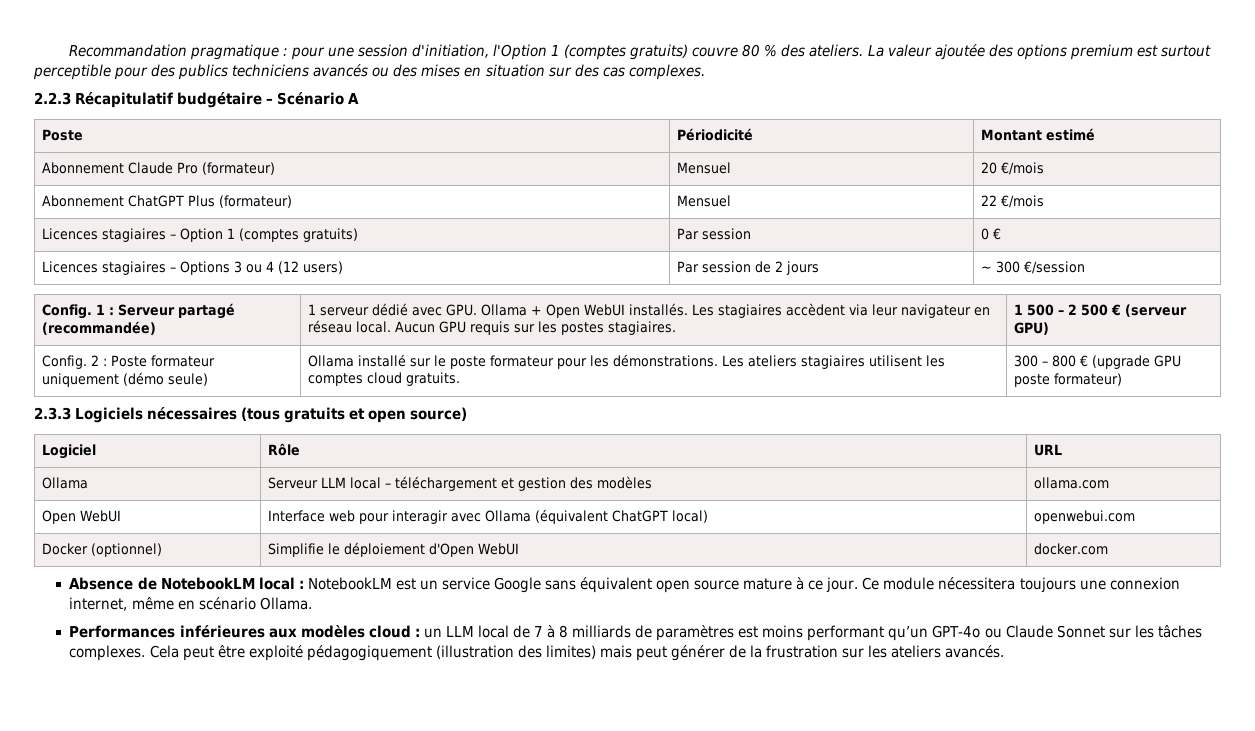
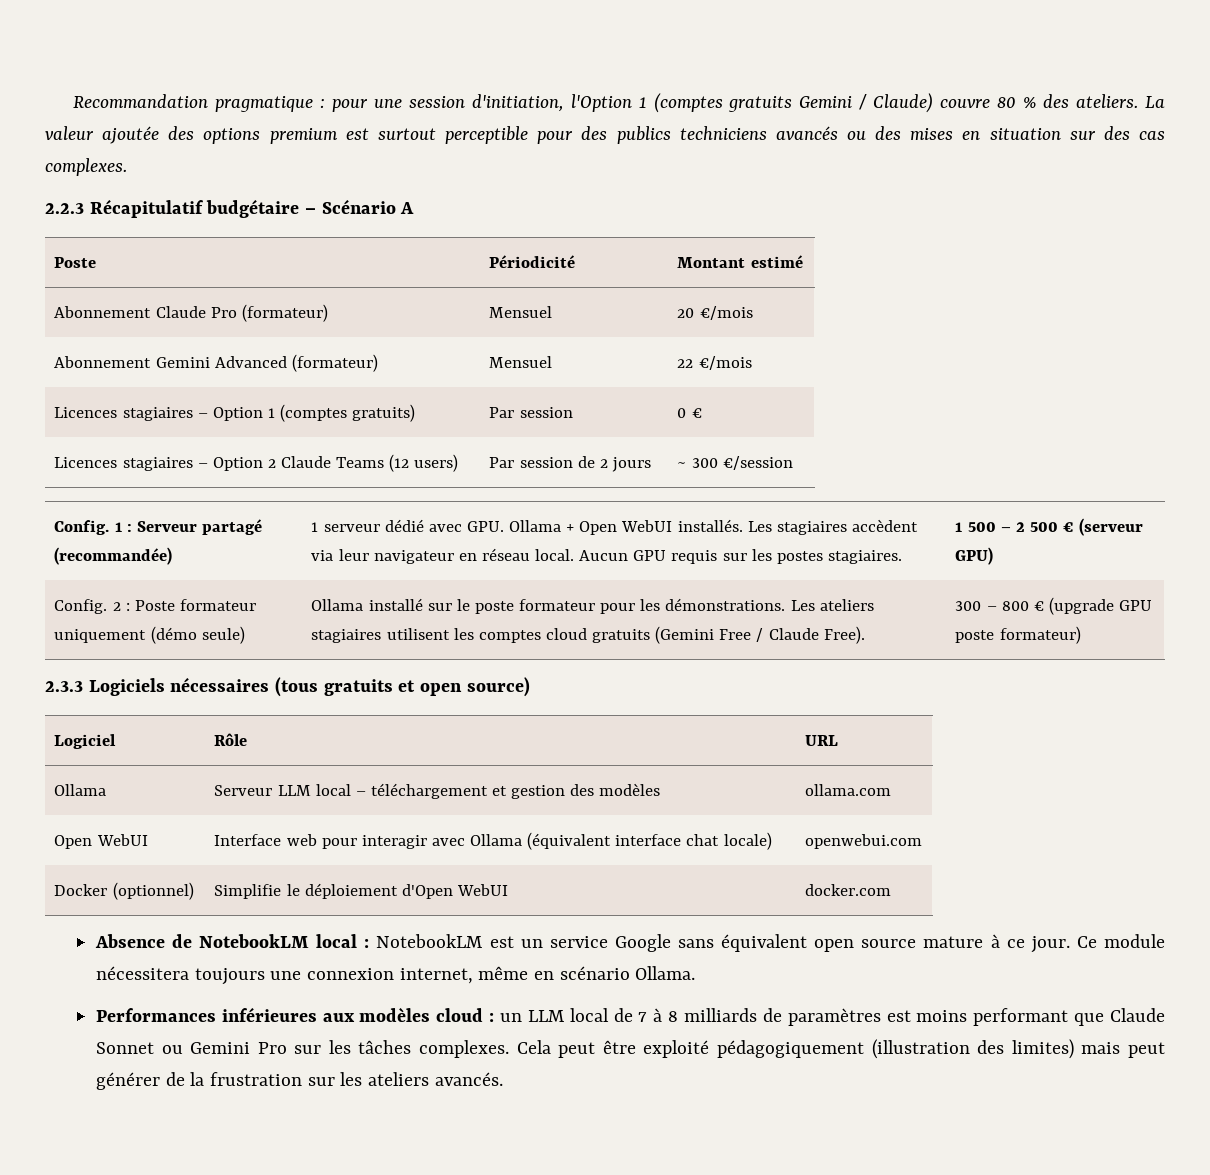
[630,44,689,60] gratuits) -> [728,93,934,113] gratuits Gemini / Claude)
[127,195,215,207] ChatGPT Plus -> [155,356,287,368] Gemini Advanced
[179,261,274,275] Options 3 ou 4 -> [212,456,385,471] Option 2 Claude Teams
[405,372,460,386] gratuits. -> [592,626,865,644] gratuits (Gemini Free / Claude Free).
[611,510,708,523] ChatGPT local) -> [615,832,772,850] interface chat locale)
[888,625,1105,641] qu’un GPT-4o ou Claude Sonnet -> [1074,1008,1165,1026] [95,1042,287,1054] que Claude Sonnet ou Gemini Pro

